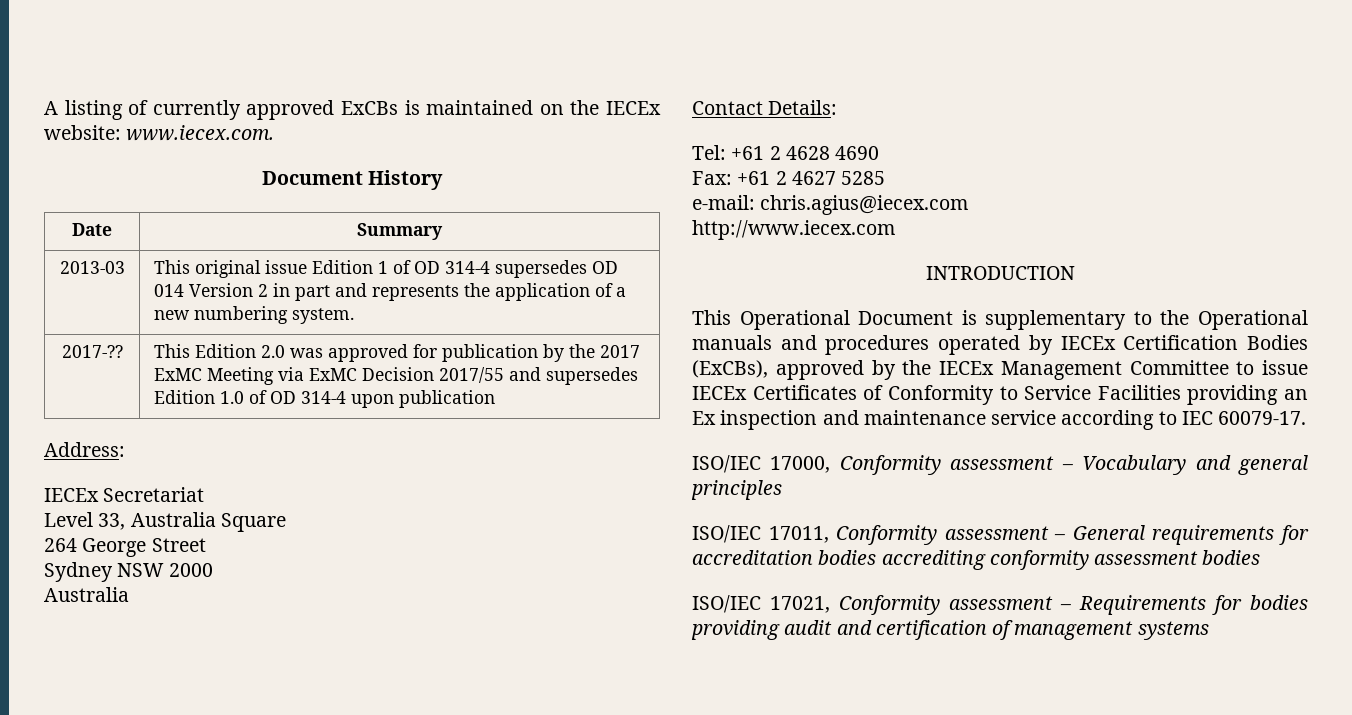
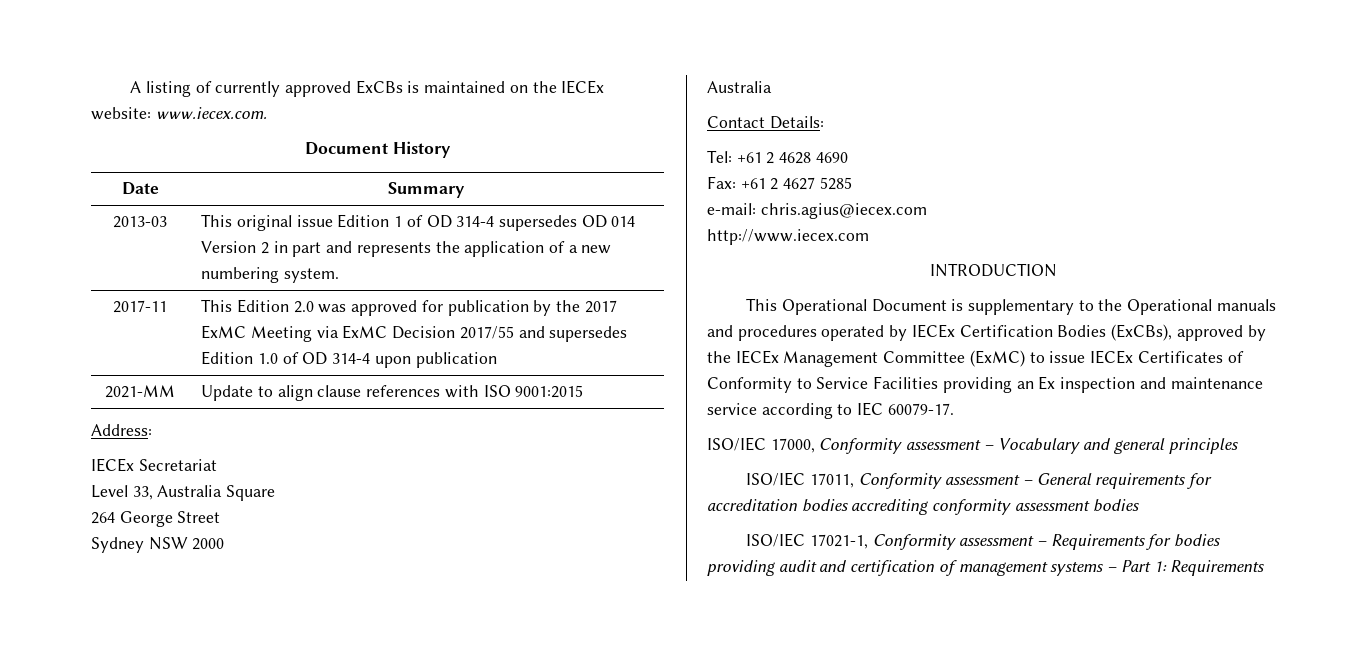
[61,345,123,358] 2017-?? -> [113,300,167,313] 2017-11
(495, 399) none -> [105,385,175,398] [201,385,584,401] // 2021-MM | Update to align clause references with ISO 9001:2015
(1229, 367) none -> [969,350,1025,367] (ExMC)
[770,596,830,613] 17021, -> [809,534,868,549] 17021-1,
(1209, 630) none -> [1107,560,1265,576] – Part 1: Requirements

